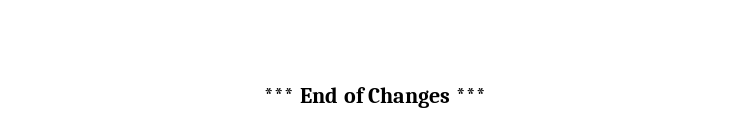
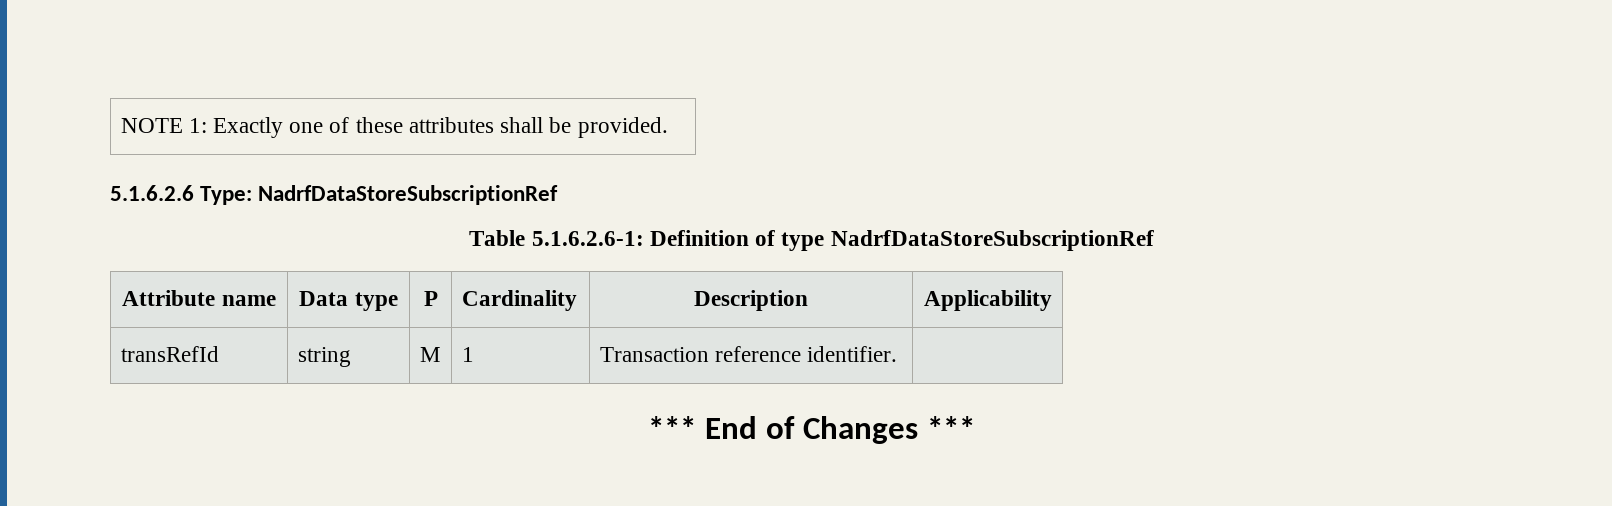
(263, 95) none -> [120,117,668,138] [110,185,559,205] [469,230,1154,251] [122,290,276,306] [299,291,398,311] [423,291,438,306] [461,290,577,311] [694,290,808,311] [923,290,1052,311] [120,346,219,362] [297,347,351,367] [419,347,440,362] [461,347,474,362] [599,346,898,362] NOTE 1: Exactly one of these attributes shall be provided. // 5.1.6.2.6 Type: NadrfDataStoreSubscriptionRef // Table 5.1.6.2.6-1: Definition of type NadrfDataStoreSubscriptionRef // Attribute name | Data type | P | Cardinality | Description | Applicability // transRefId | string | M | 1 | Transaction reference identifier. | //

